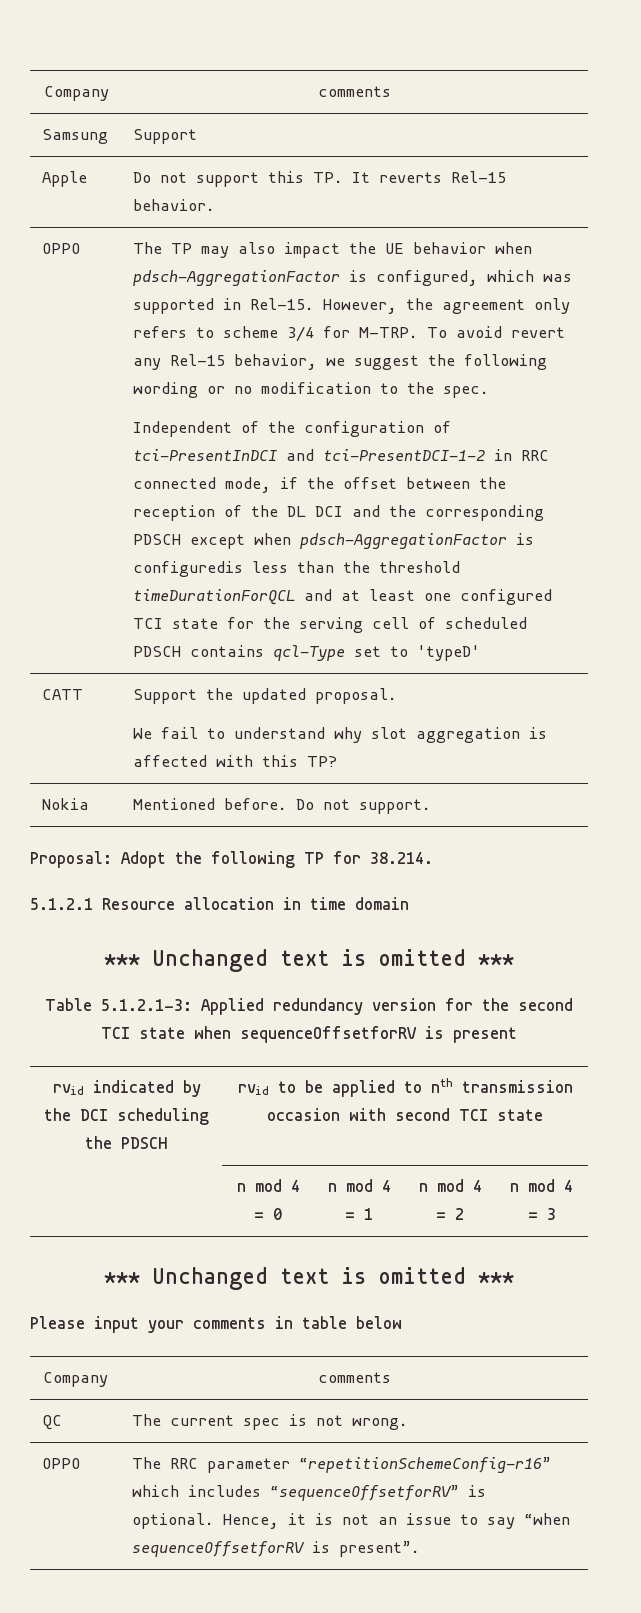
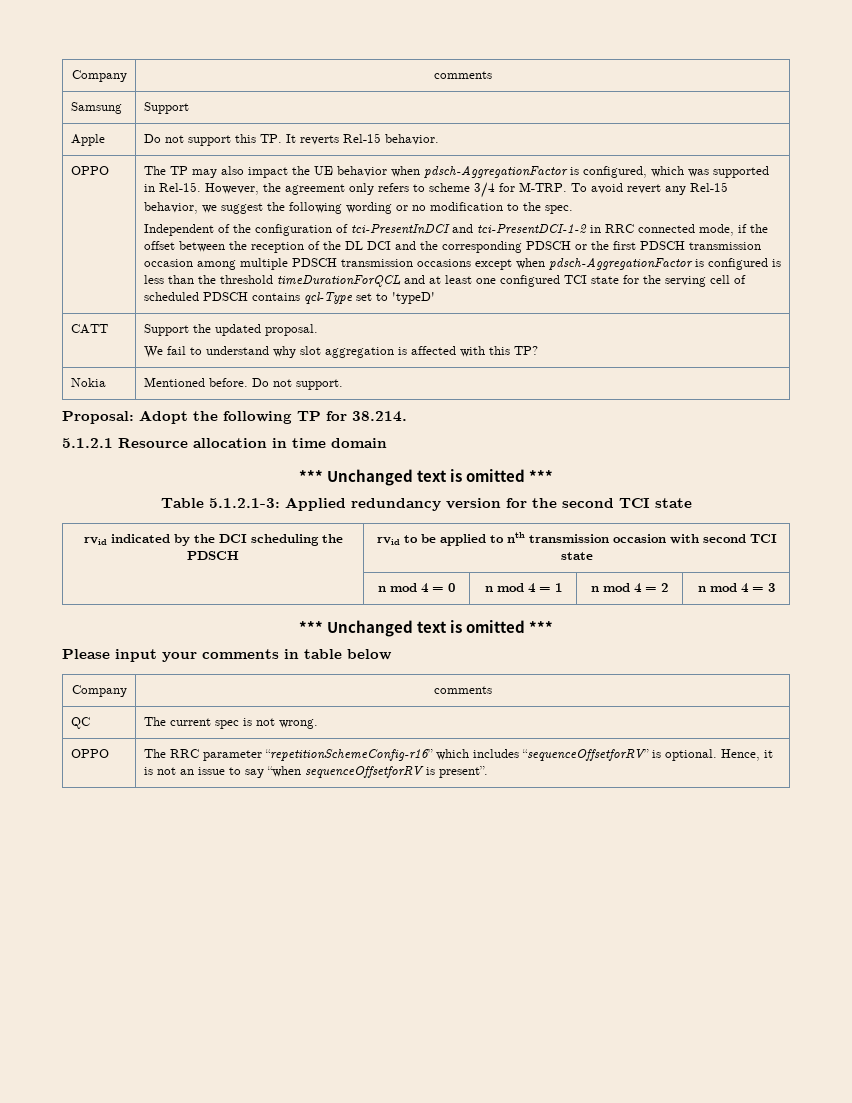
(182, 539) none -> [574,241,761,250] [143,258,471,270] or the first PDSCH transmission occasion among multiple PDSCH transmission occasions
[133,561,244,577] configuredis -> [707,258,781,270] configured is
[194,1026,517,1043] when sequenceOffsetforRV is present -> (692, 503) none

